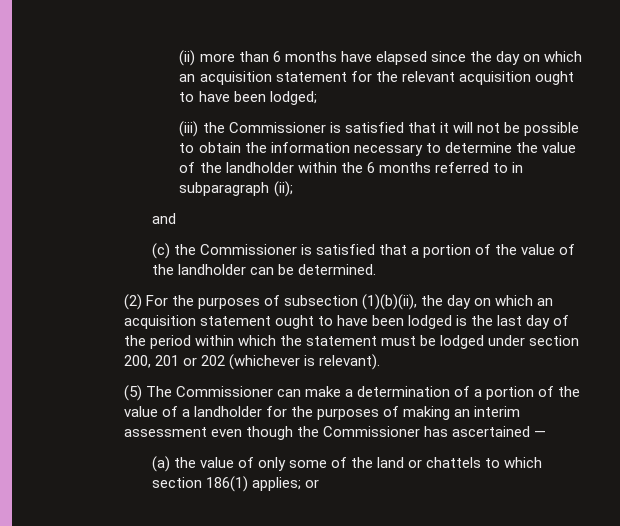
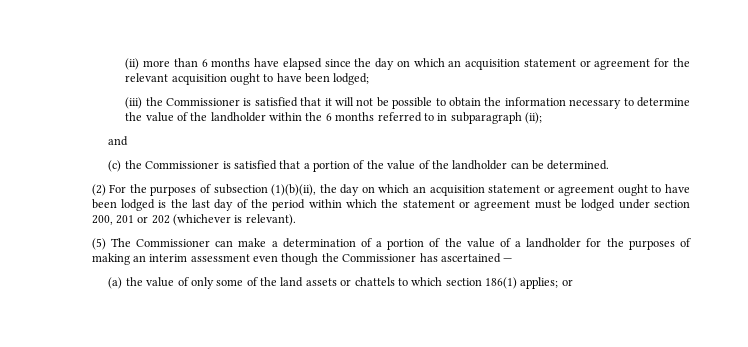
(347, 77) none -> [579,59,651,70] or agreement
(271, 321) none -> [543,185,615,196] or agreement
(377, 341) none -> [458,200,531,211] or agreement
(404, 462) none -> [305,278,337,286] assets

